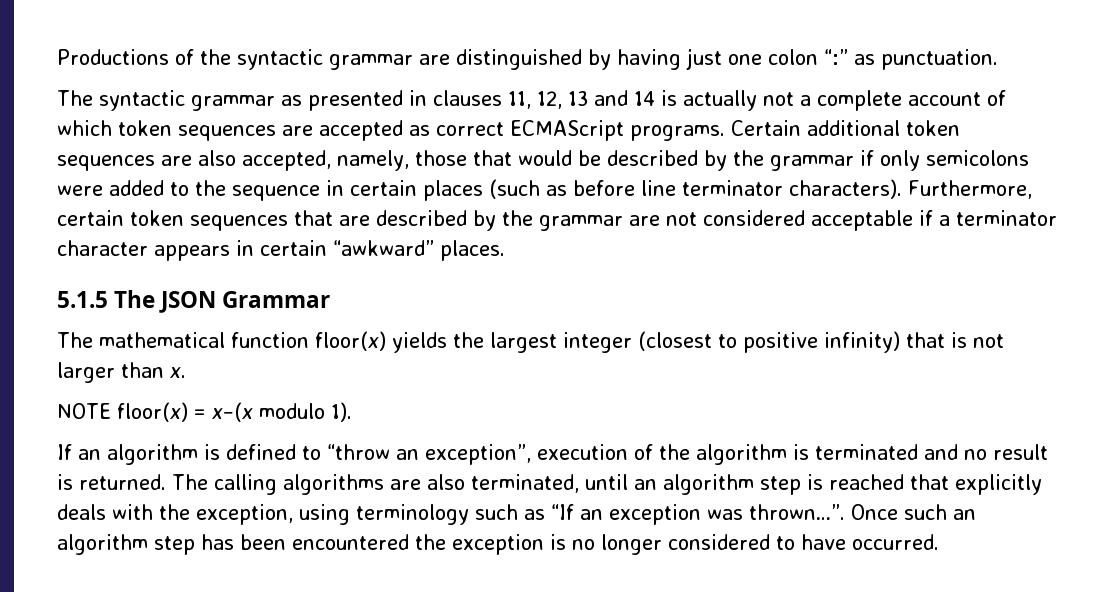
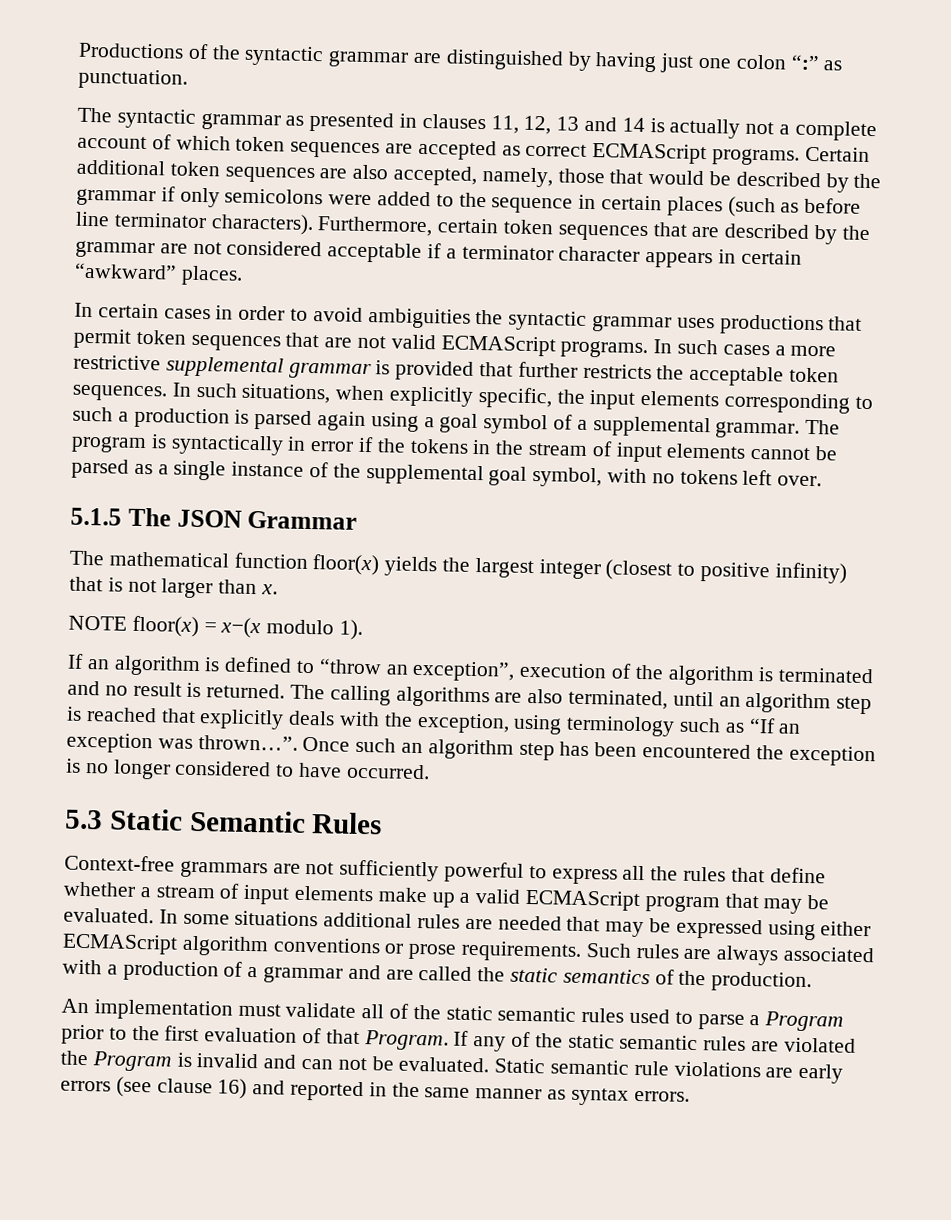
(505, 250) none -> [74,302,863,336] [73,328,837,359] [73,354,840,387] [72,382,873,414] [72,406,841,439] [71,434,838,463] [71,458,823,488] // In certain cases in order to avoid ambiguities the syntactic grammar uses productions that permit token sequences that are not valid ECMAScript programs. In such cases a more restrictive supplemental grammar is provided that further restricts the acceptable token sequences. In such situations, when explicitly specific, the input elements corresponding to such a production is parsed again using a goal symbol of a supplemental grammar. The program is syntactically in error if the tokens in the stream of input elements cannot be parsed as a single instance of the supplemental goal symbol, with no tokens left over.
(939, 542) none -> [65,808,383,835] [64,854,826,885] [63,881,830,914] [63,907,872,941] [62,933,875,966] [62,959,813,993] [61,998,845,1032] [61,1024,856,1053] [60,1050,844,1084] [60,1076,690,1106] // 5.3 Static Semantic Rules // Context-free grammars are not sufficiently powerful to express all the rules that define whether a stream of input elements make up a valid ECMAScript program that may be evaluated. In some situations additional rules are needed that may be expressed using either ECMAScript algorithm conventions or prose requirements. Such rules are always associated with a production of a grammar and are called the static semantics of the production. // An implementation must validate all of the static semantic rules used to parse a Program prior to the first evaluation of that Program. If any of the static semantic rules are violated the Program is invalid and can not be evaluated. Static semantic rule violations are early errors (see clause 16) and reported in the same manner as syntax errors.

